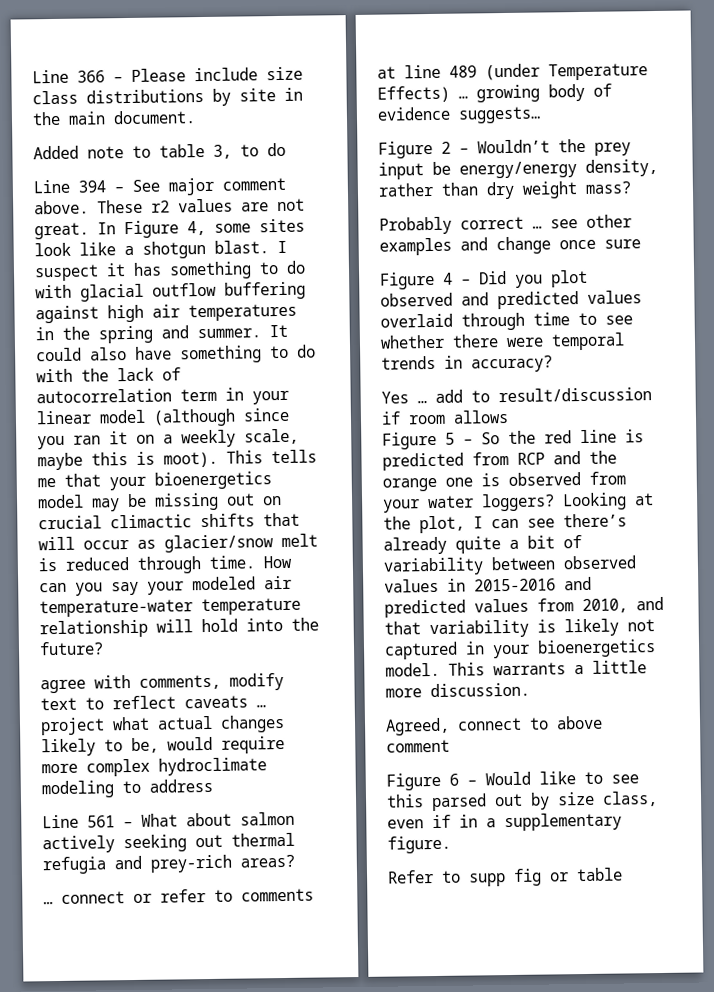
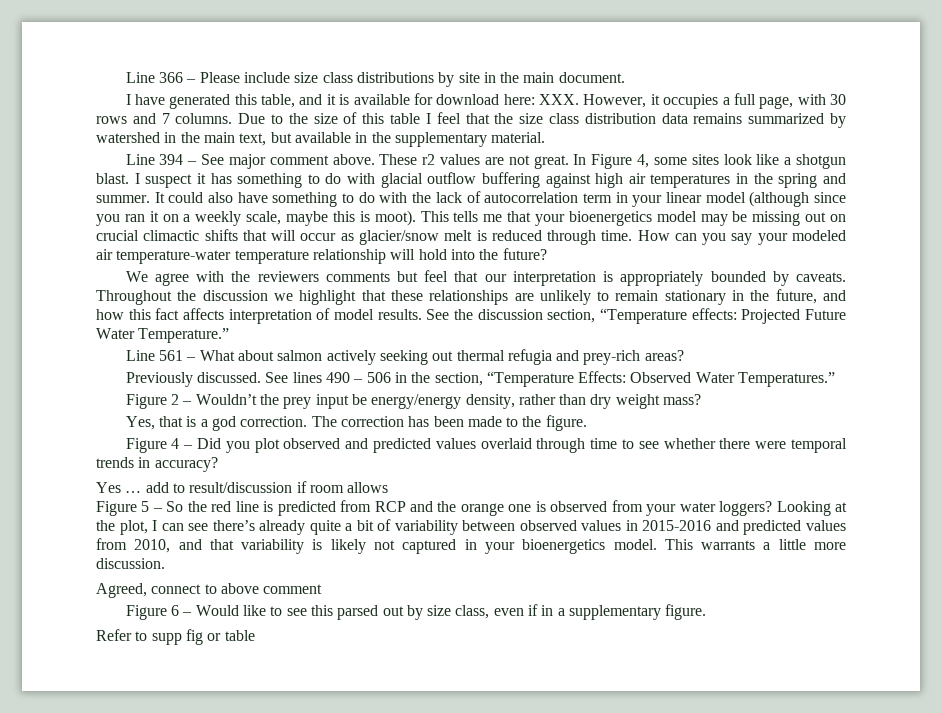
[33,142,286,160] Added note to table 3, to do -> [125,93,847,109] [96,112,846,128] [96,132,546,147] I have generated this table, and it is available for download here: XXX. However, it occupies a full page, with 30 rows and 7 columns. Due to the size of this table I feel that the size class distribution data remains summarized by watershed in the main text, but available in the supplementary material.
(104, 648) none -> [125,271,148,282] We
[139,672,284,691] [40,695,266,711] [40,714,285,736] [41,735,285,757] [41,757,267,777] [41,778,213,799] comments, modify text to reflect caveats … project what actual changes likely to be, would require more complex hydroclimate modeling to address -> [231,270,846,286] [96,289,846,305] [96,308,846,324] [96,328,230,343] the reviewers comments but feel that our interpretation is appropriately bounded by caveats. Throughout the discussion we highlight that these relationships are unlikely to remain stationary in the future, and how this fact affects interpretation of model results. See the discussion section, “Temperature effects: Projected Future Water Temperature.”
[43,888,314,905] [377,63,648,81] [377,83,612,103] [377,106,541,124] … connect or refer to comments at line 489 (under Temperature Effects) … growing body of evidence suggests… -> [125,371,836,387] Previously discussed. See lines 490 – 506 in the section, “Temperature Effects: Observed Water Temperatures.”
[379,214,632,235] [379,236,641,256] Probably correct … see other examples and change once sure -> [125,415,587,431] Yes, that is a god correction. The correction has been made to the figure.

